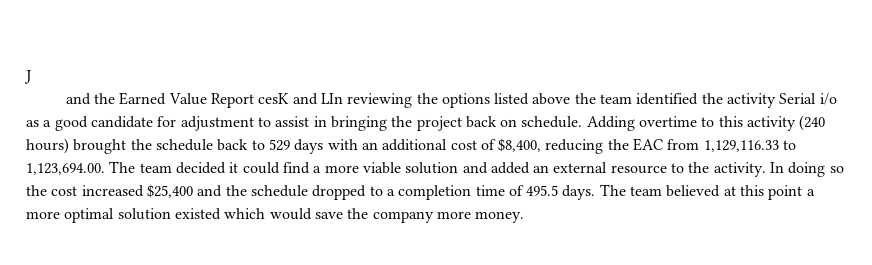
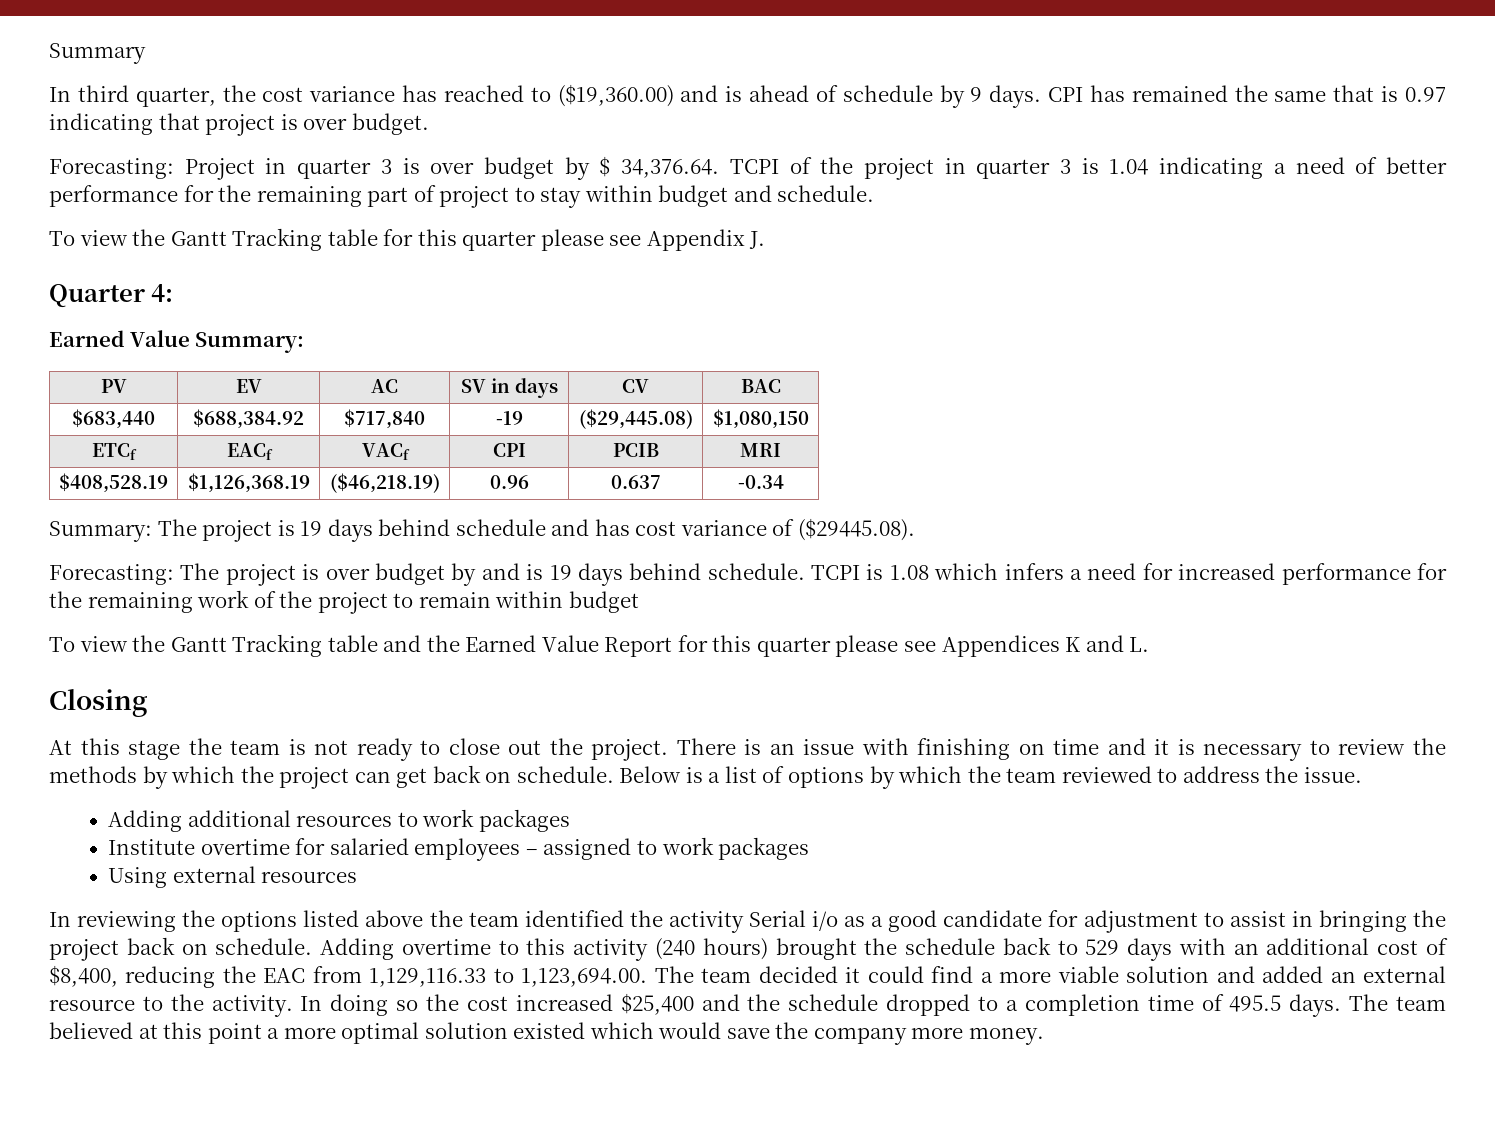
[24,70,31,84] J // -> [49,43,146,64] [49,84,1446,108] [49,113,429,136] [49,156,1447,180] [49,185,875,208] [49,228,766,251] [49,284,174,308] [49,330,305,353] [100,379,127,393] [235,379,262,393] [371,379,398,393] [460,378,558,398] [622,379,649,393] [740,379,781,393] [72,409,155,429] [193,409,304,429] [344,409,425,429] [495,411,523,425] [578,409,693,429] [712,409,809,429] [92,443,137,460] [226,443,273,460] [361,443,410,460] [492,443,526,457] [612,443,659,457] [740,443,781,457] [59,473,168,493] [187,473,310,493] [329,473,440,493] [489,475,529,489] [610,475,661,489] [737,475,784,489] [49,518,915,542] [49,563,1447,586] [49,590,639,614] [49,634,378,657] Summary // In third quarter, the cost variance has reached to ($19,360.00) and is ahead of schedule by 9 days. CPI has remained the same that is 0.97 indicating that project is over budget. // Forecasting: Project in quarter 3 is over budget by $ 34,376.64. TCPI of the project in quarter 3 is 1.04 indicating a need of better performance for the remaining part of project to stay within budget and schedule. // To view the Gantt Tracking table for this quarter please see Appendix J. // Quarter 4: // Earned Value Summary: // PV | EV | AC | SV in days | CV | BAC // $683,440 | $688,384.92 | $717,840 | -19 | ($29,445.08) | $1,080,150 // ETCf | EACf | VACf | CPI | PCIB | MRI // $408,528.19 | $1,126,368.19 | ($46,218.19) | 0.96 | 0.637 | -0.34 // Summary: The project is 19 days behind schedule and has cost variance of ($29445.08). // Forecasting: The project is over budget by and is 19 days behind schedule. TCPI is 1.08 which infers a need for increased performance for the remaining work of the project to remain within budget // To view the Gantt Tracking table
[258,93,343,105] cesK and LIn -> [677,635,1150,657] [49,689,148,717] [49,738,1446,761] [49,765,1362,789] [108,809,570,832] [108,837,810,861] [108,866,358,888] [49,912,71,927] for this quarter please see Appendices K and L. // Closing // At this stage the team is not ready to close out the project. There is an issue with finishing on time and it is necessary to review the methods by which the project can get back on schedule. Below is a list of options by which the team reviewed to address the issue. // Adding additional resources to work packages // Institute overtime for salaried employees – assigned to work packages // Using external resources // In

